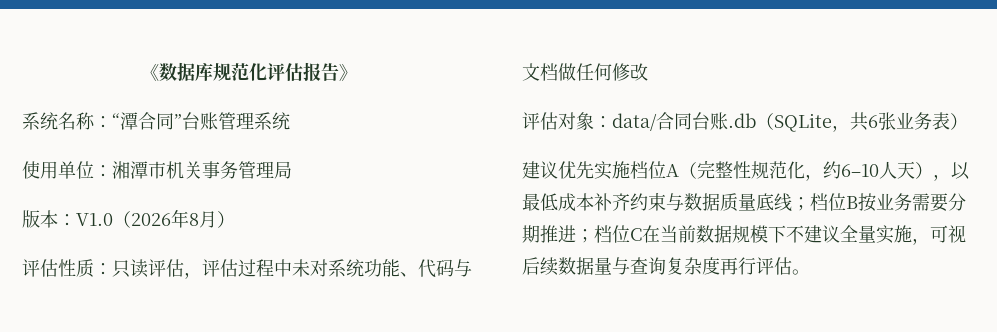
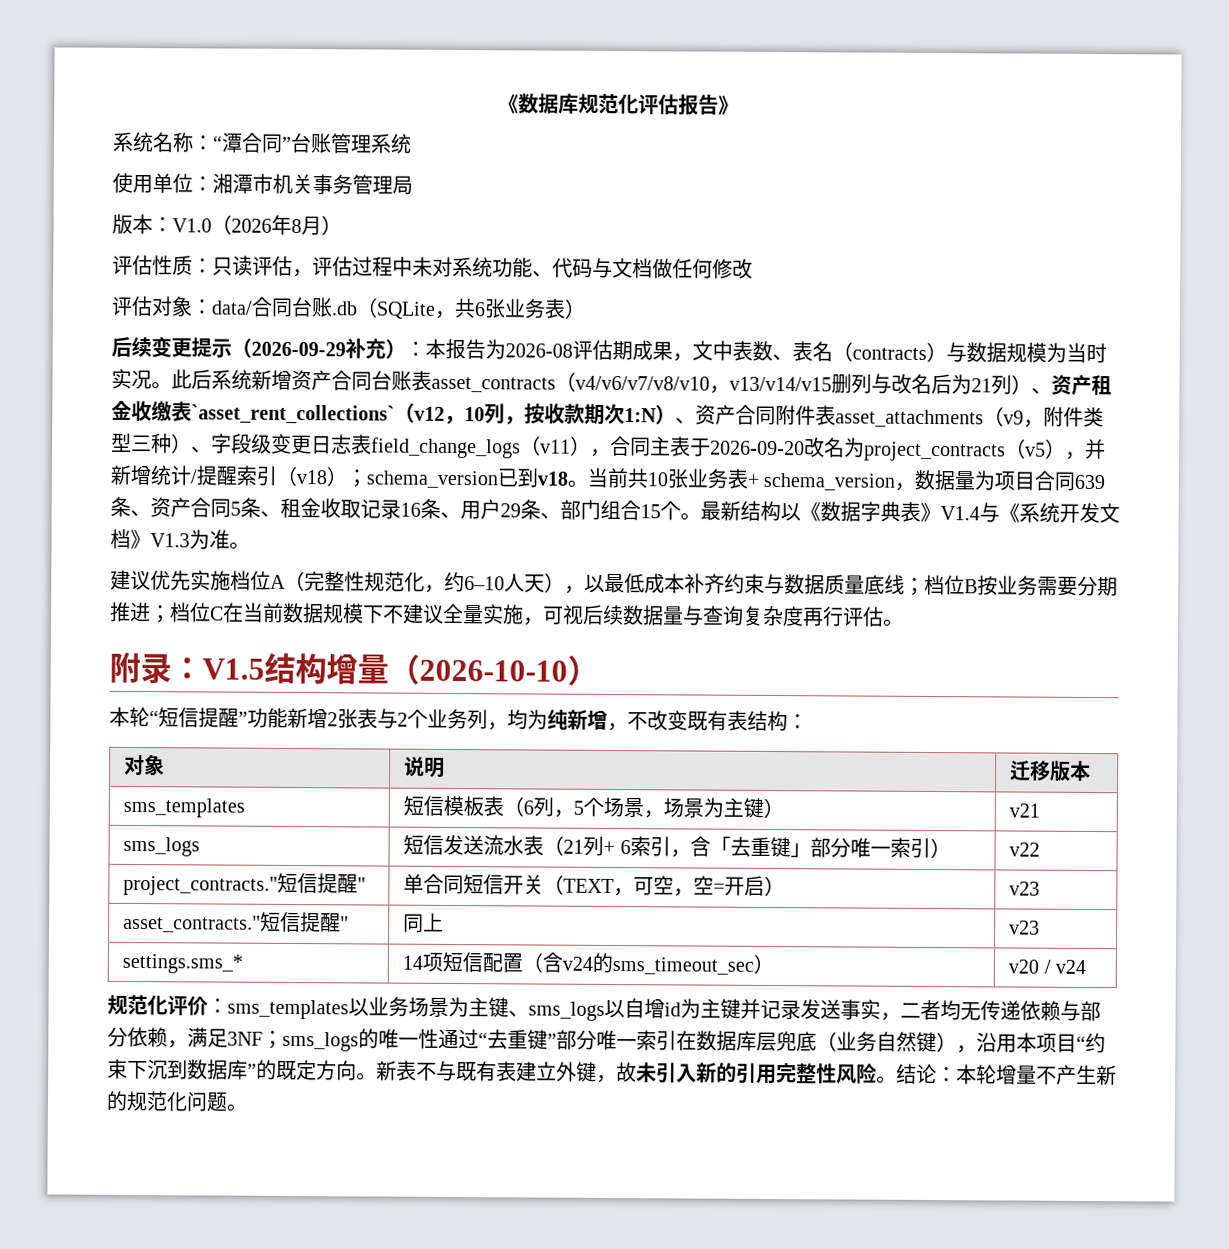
(968, 121) none -> [111,336,1107,364] [111,368,1112,396] [111,400,1104,428] [111,432,1106,462] [110,464,1106,491] [110,496,1120,524] [110,528,250,550] // 后续变更提示（2026-09-29补充）：本报告为2026-08评估期成果，文中表数、表名（contracts）与数据规模为当时实况。此后系统新增资产合同台账表asset_contracts（v4/v6/v7/v8/v10，v13/v14/v15删列与改名后为21列）、资产租金收缴表`asset_rent_collections`（v12，10列，按收款期次1:N）、资产合同附件表asset_attachments（v9，附件类型三种）、字段级变更日志表field_change_logs（v11），合同主表于2026-09-20改名为project_contracts（v5），并新增统计/提醒索引（v18）；schema_version已到v18。当前共10张业务表+ schema_version，数据量为项目合同639条、资产合同5条、租金收取记录16条、用户29条、部门组合15个。最新结构以《数据字典表》V1.4与《系统开发文档》V1.3为准。
(810, 272) none -> [109,651,599,686] [109,706,808,732] [124,754,166,776] [404,756,446,778] [1010,760,1092,782] [123,797,246,818] [403,795,785,819] [1009,803,1041,818] [123,836,201,857] [403,834,951,859] [1009,842,1041,857] [123,872,367,896] [403,873,786,897] [1009,881,1041,896] [123,911,350,933] [403,912,445,933] [1009,920,1041,935] [122,953,244,974] [402,951,775,975] [1008,959,1086,974] [107,994,1101,1022] [107,1026,1106,1054] [107,1058,1117,1086] [106,1090,247,1112] // 附录：V1.5结构增量（2026-10-10） // 本轮“短信提醒”功能新增2张表与2个业务列，均为纯新增，不改变既有表结构： // 对象 | 说明 | 迁移版本 // sms_templates | 短信模板表（6列，5个场景，场景为主键） | v21 // sms_logs | 短信发送流水表（21列+ 6索引，含「去重键」部分唯一索引） | v22 // project_contracts."短信提醒" | 单合同短信开关（TEXT，可空，空=开启） | v23 // asset_contracts."短信提醒" | 同上 | v23 // settings.sms_* | 14项短信配置（含v24的sms_timeout_sec） | v20 / v24 // 规范化评价：sms_templates以业务场景为主键、sms_logs以自增id为主键并记录发送事实，二者均无传递依赖与部分依赖，满足3NF；sms_logs的唯一性通过“去重键”部分唯一索引在数据库层兜底（业务自然键），沿用本项目“约束下沉到数据库”的既定方向。新表不与既有表建立外键，故未引入新的引用完整性风险。结论：本轮增量不产生新的规范化问题。

